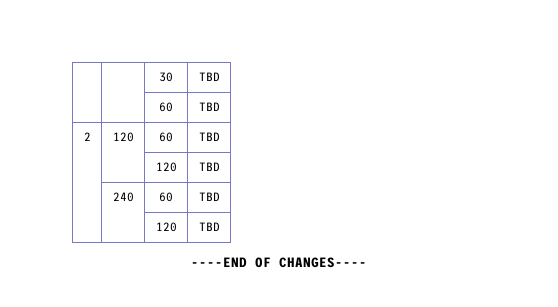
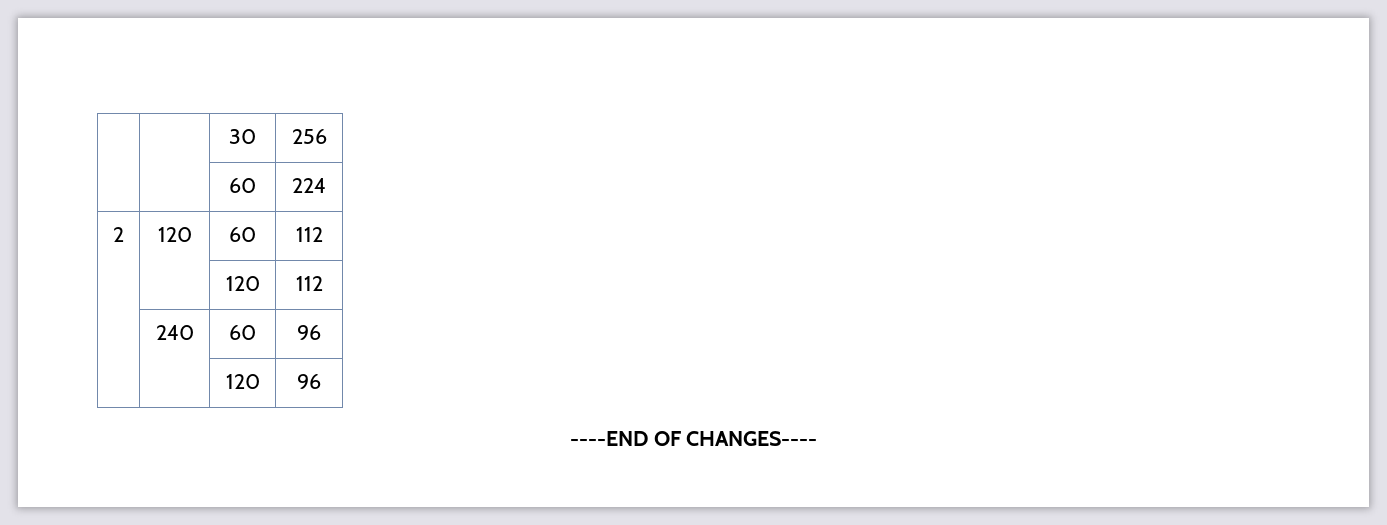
[198,72,220,81] [159,102,173,112] [198,102,220,111] TBD // | | 60 | TBD -> [291,129,327,144] [229,178,256,193] [292,178,326,193] 256 // | | 60 | 224
[198,132,220,141] [155,162,177,172] [198,162,220,171] TBD // | | 120 | TBD -> [295,227,323,242] [225,276,260,291] [295,276,323,291] 112 // | | 120 | 112
[198,192,220,201] [155,222,177,232] [198,222,220,231] TBD // | | 120 | TBD -> [297,325,321,340] [225,374,260,389] [297,374,321,389] 96 // | | 120 | 96

